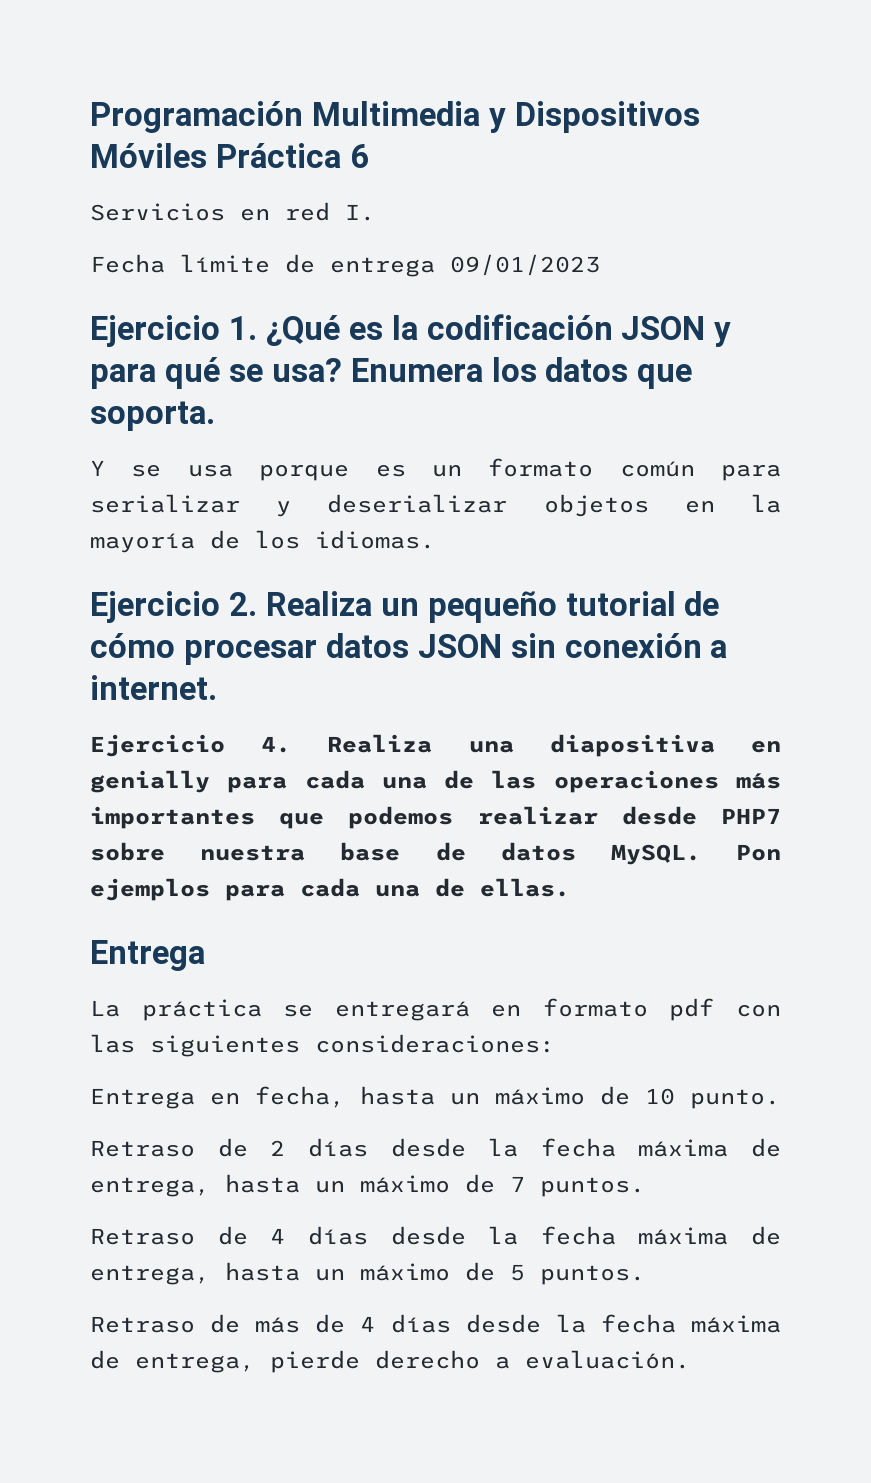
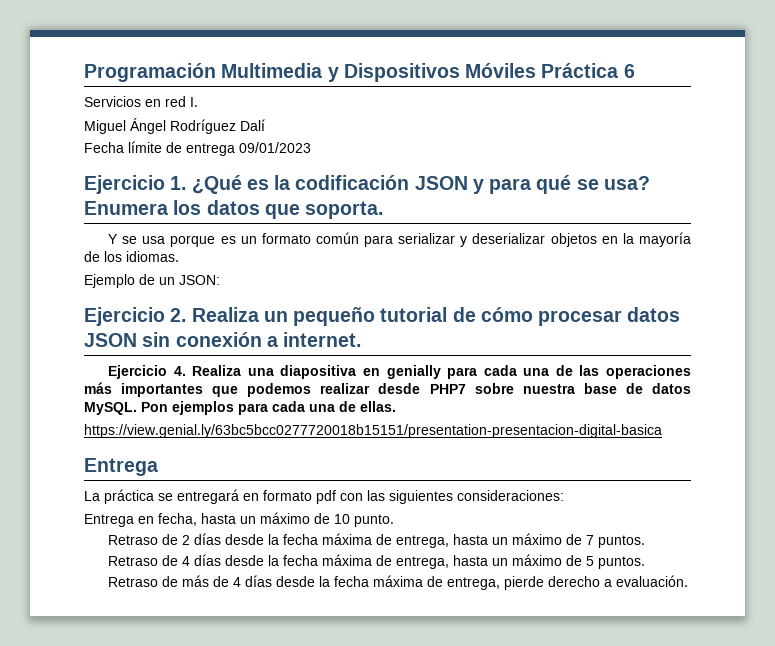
(375, 212) none -> [84,118,265,134] // Miguel Ángel Rodríguez Dalí
(435, 539) none -> [84,274,220,288] // Ejemplo de un JSON:
(570, 887) none -> [84,424,662,438] // https://view.genial.ly/63bc5bcc0277720018b15151/presentation-presentacion-digital-basica

